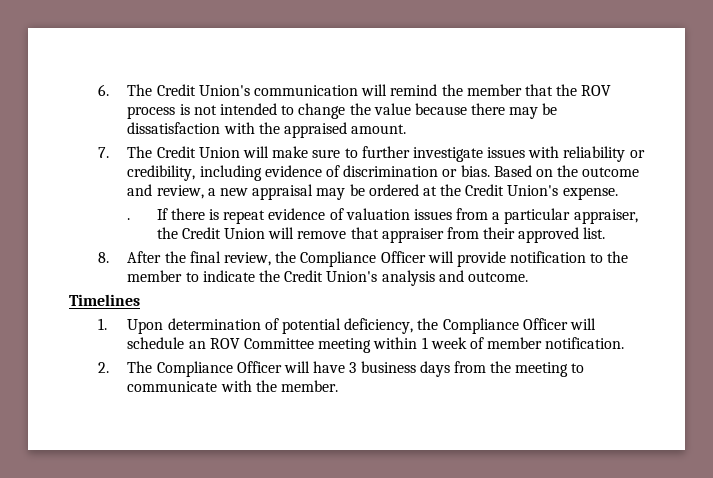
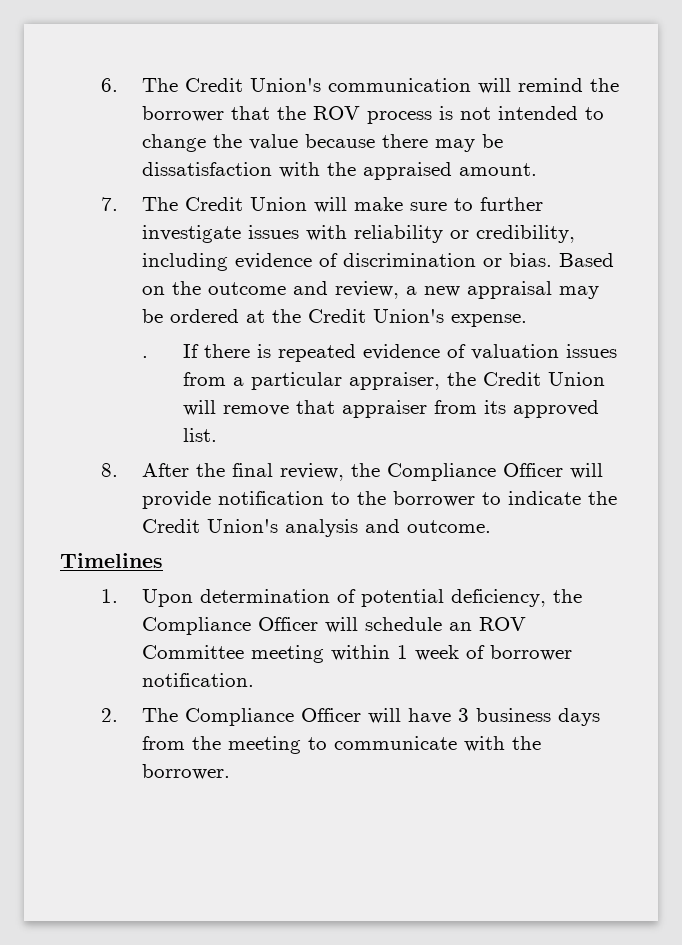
[466,84,522,96] member -> [141,106,224,122] borrower
[223,210,266,224] repeat -> [277,344,356,362] repeated
[483,227,516,239] their -> [483,400,506,414] its
[127,270,183,282] member -> [392,491,475,507] borrower
[487,337,543,349] member -> [489,645,572,661] borrower
[280,380,338,392] member. -> [141,764,230,780] borrower.

